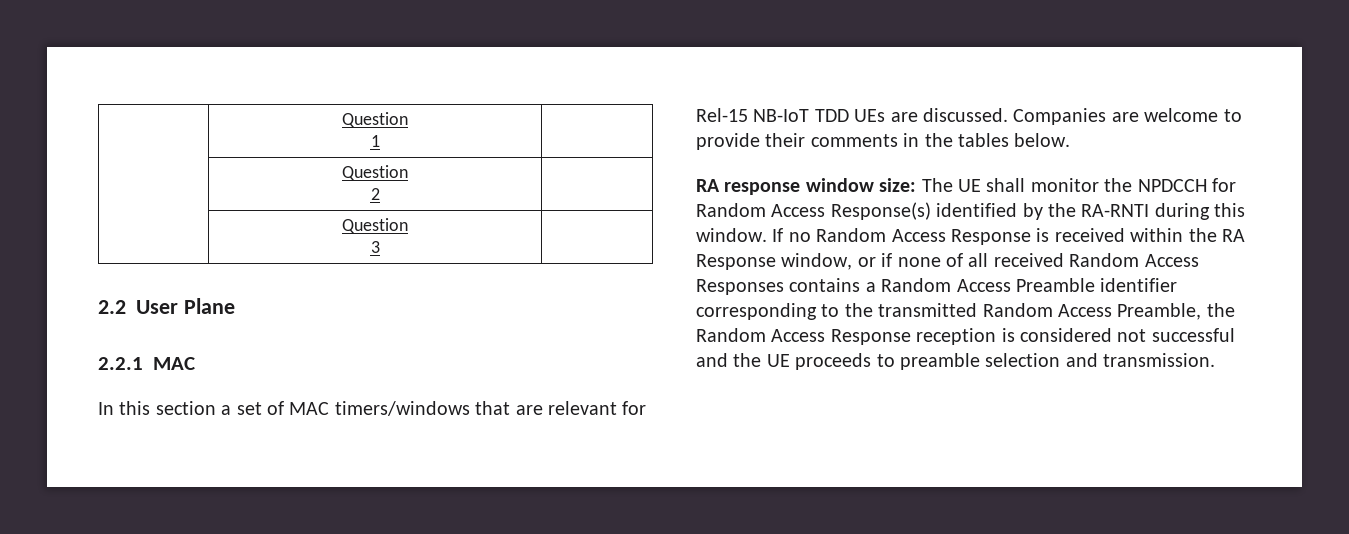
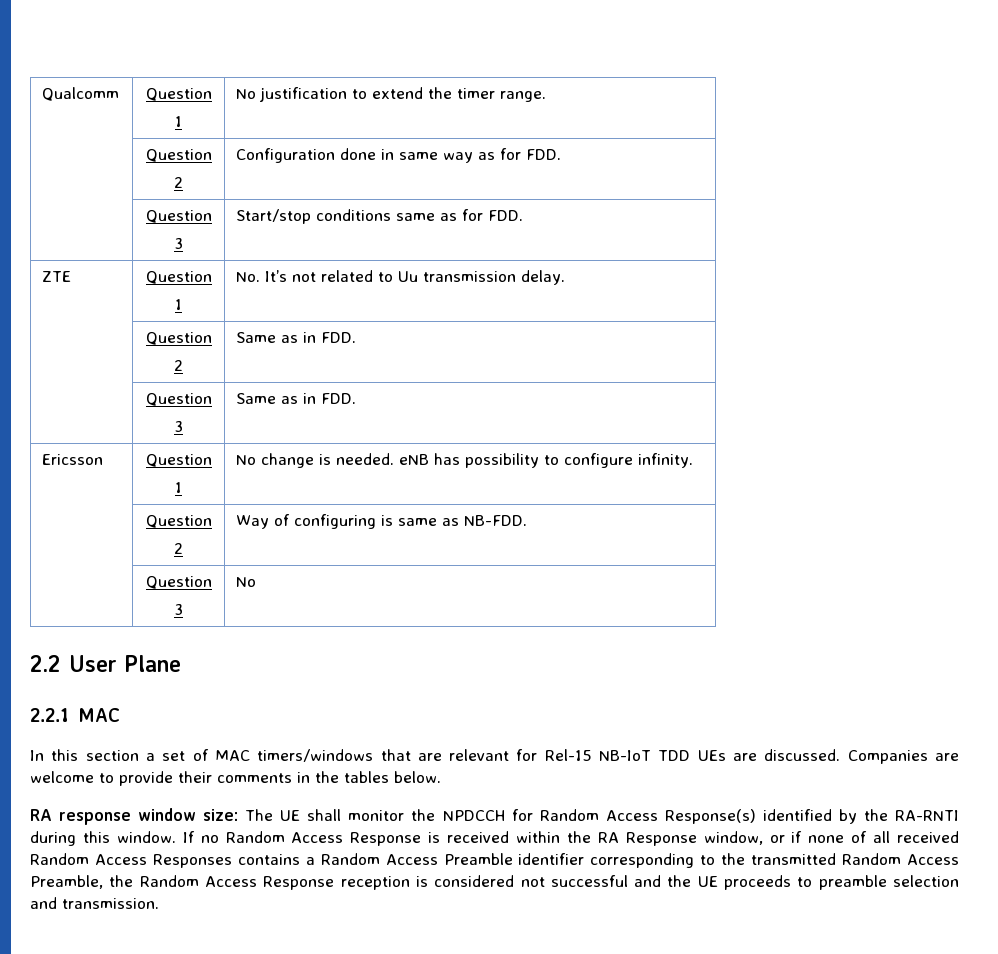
[342,112,408,128] [370,135,380,147] [342,165,408,181] [370,188,380,200] [342,218,408,234] [370,241,380,253] | Question // 1 | // | Question // 2 | // | Question // 3 | -> [42,87,120,101] [145,88,212,101] [175,116,182,127] [236,87,547,102] [145,149,212,162] [174,177,183,188] [236,148,562,163] [145,210,212,223] [174,238,183,249] [236,209,524,224] [42,271,72,282] [145,271,212,284] [175,299,182,310] [236,270,566,285] [145,332,212,345] [174,360,183,371] [236,332,357,343] [145,393,212,406] [174,421,183,432] [236,393,357,404] [42,454,104,465] [145,454,212,467] [175,482,182,493] [236,453,694,468] [145,515,212,528] [174,543,183,554] [236,514,528,529] [145,576,212,589] [174,604,183,615] [236,577,257,587] Qualcomm | Question // 1 | No justification to extend the timer range. // | Question // 2 | Configuration done in same way as for FDD. // | Question // 3 | Start/stop conditions same as for FDD. // ZTE | Question // 1 | No. It’s not related to Uu transmission delay. // | Question // 2 | Same as in FDD. // | Question // 3 | Same as in FDD. // Ericsson | Question // 1 | No change is needed. eNB has possibility to configure infinity. // | Question // 2 | Way of configuring is same as NB-FDD. // | Question // 3 | No

